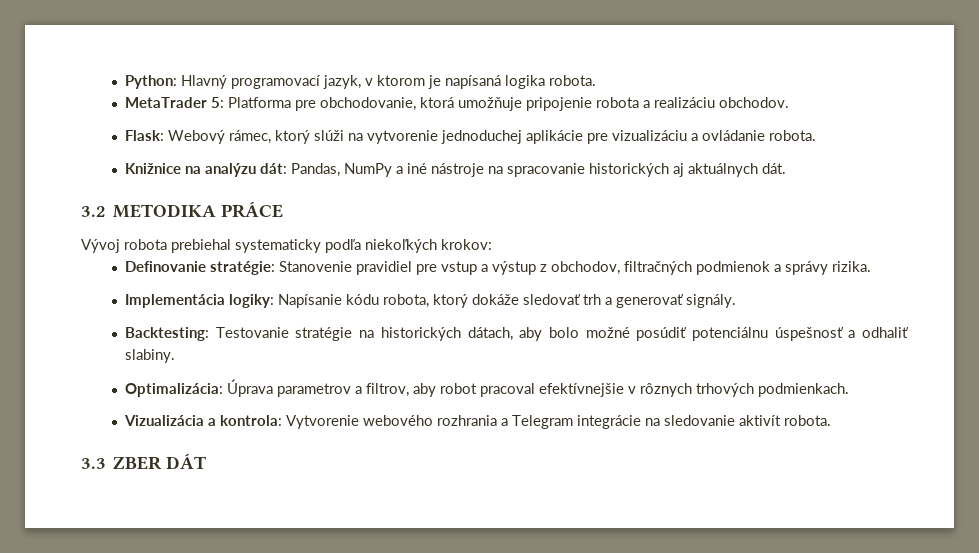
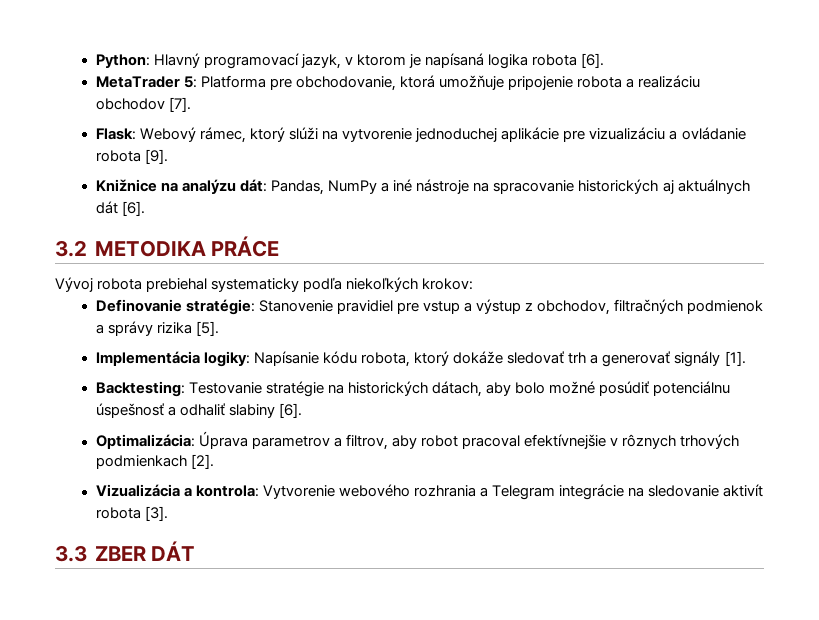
[549,75,597,86] robota. -> [532,53,605,68] robota [6].
[719,97,790,108] obchodov. -> [95,97,191,112] obchodov [7].
[769,130,817,141] robota. -> [95,149,168,164] robota [9].
[762,163,787,174] dát. -> [95,201,145,216] dát [6].
[832,261,872,272] rizika. -> [157,321,220,336] rizika [5].
[686,294,737,308] signály. -> [674,351,746,367] signály [1].
[125,349,176,363] slabiny. -> [229,403,303,418] slabiny [6].
[758,383,850,397] podmienkach. -> [95,454,214,469] podmienkach [2].
[784,415,832,426] robota. -> [95,506,168,521] robota [3].

